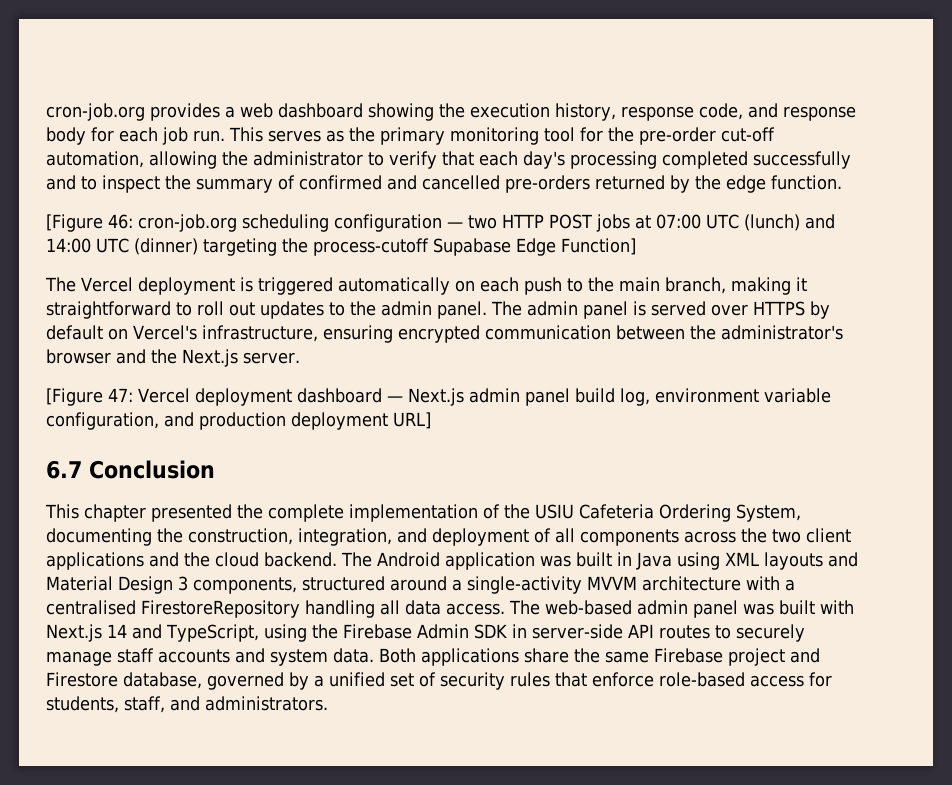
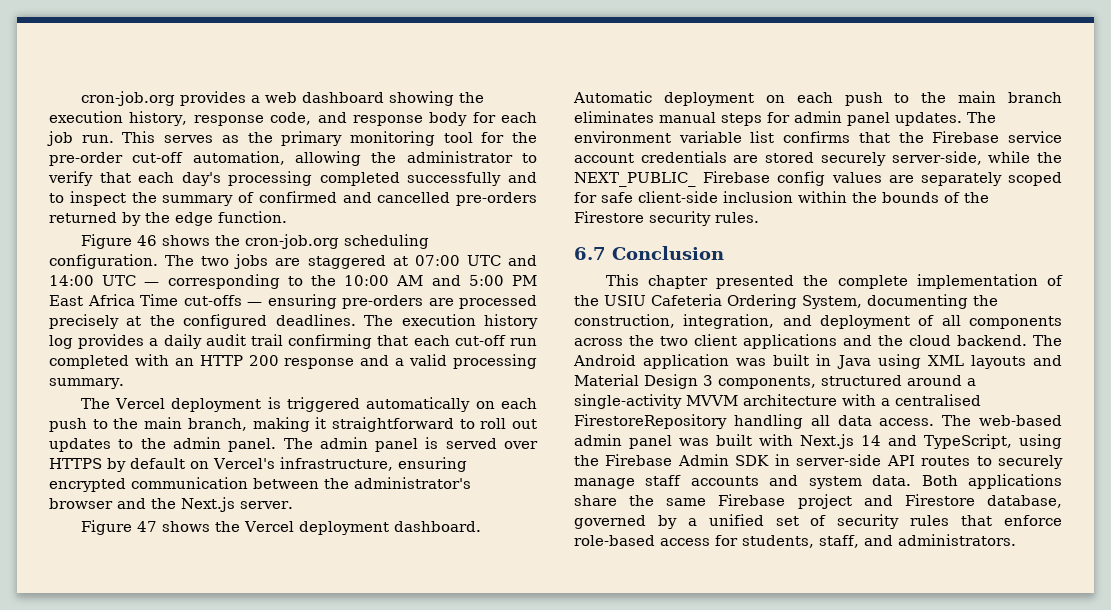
[46,214,630,232] [Figure 46: cron-job.org scheduling configuration — two HTTP POST jobs -> [80,234,429,249] [49,254,386,269] Figure 46 shows the cron-job.org scheduling configuration. The two jobs are staggered
[743,214,800,231] (lunch) -> (501, 260) none
[133,238,636,256] (dinner) targeting the process-cutoff Supabase Edge Function] -> [144,274,537,289] [49,294,537,309] [49,314,538,329] [49,334,537,349] [49,354,538,369] [49,378,124,389] — corresponding to the 10:00 AM and 5:00 PM East Africa Time cut-offs — ensuring pre-orders are processed precisely at the configured deadlines. The execution history log provides a daily audit trail confirming that each cut-off run completed with an HTTP 200 response and a valid processing summary.
[46,388,831,406] [46,412,431,430] [Figure 47: Vercel deployment dashboard — Next.js admin panel build log, environment variable configuration, and production deployment URL] -> [80,520,481,535] [573,91,1062,106] [574,111,996,126] [574,131,1062,143] [574,151,1062,166] [574,171,1062,187] [574,191,989,203] [574,211,759,226] Figure 47 shows the Vercel deployment dashboard. Automatic deployment on each push to the main branch eliminates manual steps for admin panel updates. The environment variable list confirms that the Firebase service account credentials are stored securely server-side, while the NEXT_PUBLIC_ Firebase config values are separately scoped for safe client-side inclusion within the bounds of the Firestore security rules.

